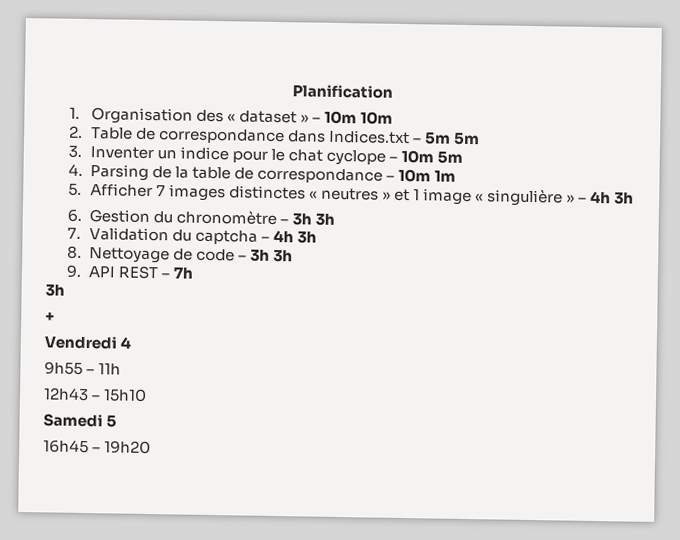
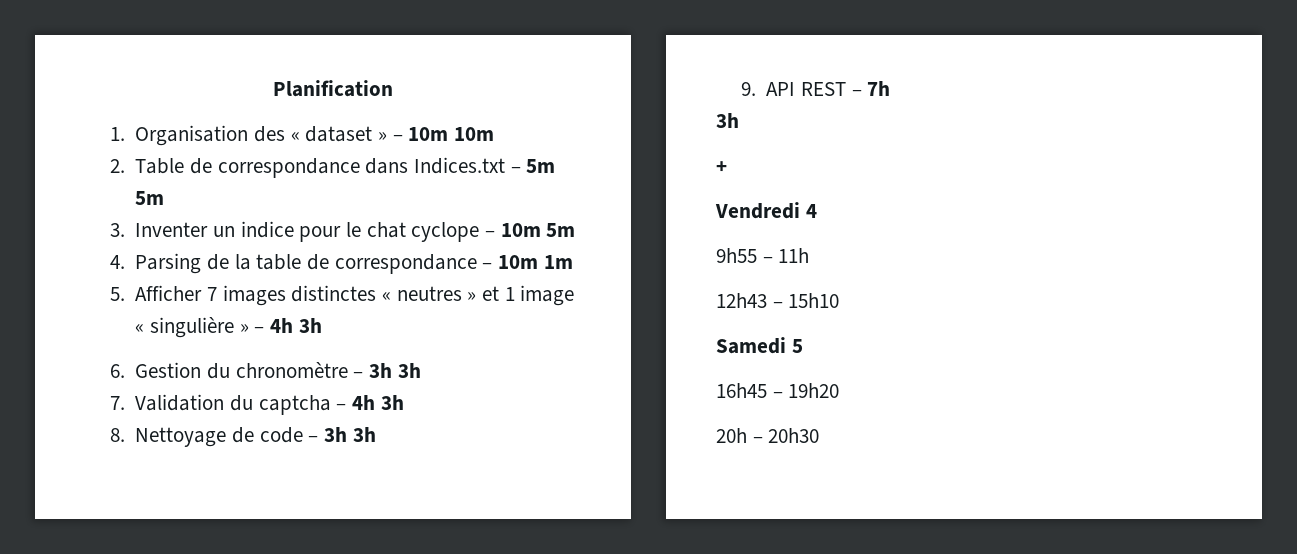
(152, 447) none -> [716,428,820,443] // 20h – 20h30

